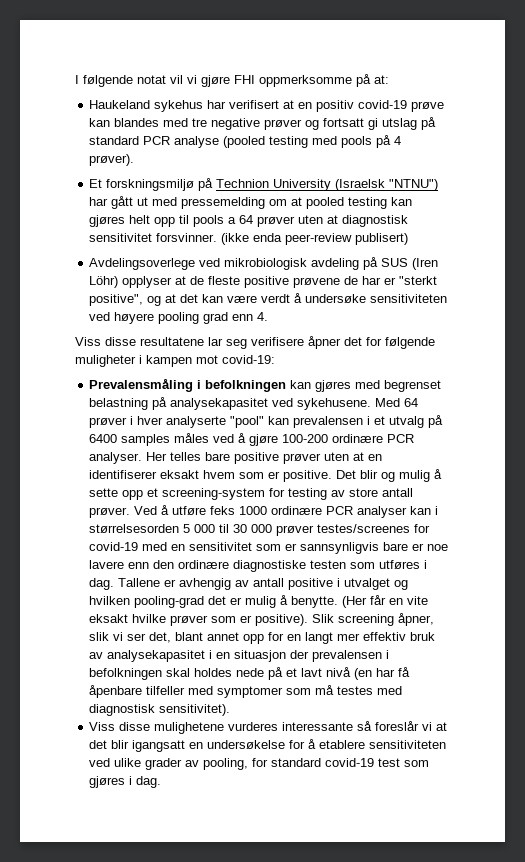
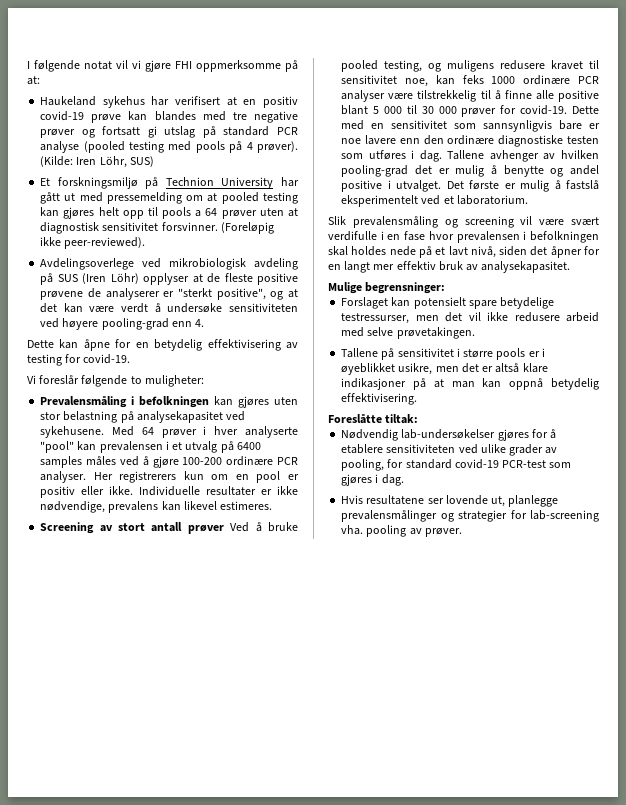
(135, 160) none -> [40,156,154,168] (Kilde: Iren Löhr, SUS)
[335,179,439,191] (Israelsk "NTNU") -> (274, 183) none
[221,233,409,245] (ikke enda peer-review publisert) -> [220,222,274,234] [40,237,146,249] (Foreløpig ikke peer-reviewed).
[362,276,382,285] har -> [105,288,160,300] analyserer
[158,312,229,324] pooling grad -> [101,318,169,330] pooling-grad
[75,336,435,349] [75,355,275,367] Viss disse resultatene lar seg verifisere åpner det for følgende muligheter i kampen mot covid-19: -> [27,339,298,351] [27,354,131,366] [27,375,204,387] Dette kan åpne for en betydelig effektivisering av testing for covid-19. // Vi foreslår følgende to muligheter:
[355,380,442,392] med begrenset -> [274,397,298,405] [40,412,62,420] uten stor
[170,452,383,464] [89,469,443,482] [89,488,414,500] [89,505,207,518] telles bare positive prøver uten at en identifiserer eksakt hvem som er positive. Det blir og mulig å sette opp et screening-system for testing av store antall prøver. Ved å utføre -> [119,471,299,483] [40,486,298,498] [40,501,273,513] [40,522,299,534] [341,60,599,72] [341,75,455,87] registrerers kun om en pool er positiv eller ikke. Individuelle resultater er ikke nødvendige, prevalens kan likevel estimeres. // Screening av stort antall prøver Ved å bruke pooled testing, og muligens redusere kravet til sensitivitet noe, kan
[410,506,439,515] [89,524,180,533] kan i størrelsesorden -> [388,90,600,102] [341,105,369,115] være tilstrekkelig til å finne alle positive blant
[317,524,431,533] [89,542,139,551] testes/screenes for covid-19 -> [500,105,599,115] for covid-19. Dette
[285,543,298,551] er -> (477, 126) none
[164,578,409,590] er avhengig av antall positive i utvalget og -> [489,150,556,162] avhenger av
[291,595,429,608] [89,613,435,626] [89,632,436,644] [89,650,310,662] benytte. (Her får en vite eksakt hvilke prøver som er positive). Slik screening åpner, slik vi ser det, blant annet opp for en langt mer effektiv bruk av analysekapasitet i en situasjon der -> [503,165,599,177] [341,180,599,192] [341,195,528,207] [328,216,599,228] [328,231,454,241] benytte og andel positive i utvalget. Det første er mulig å fastslå eksperimentelt ved et laboratorium. // Slik prevalensmåling og screening vil være svært verdifulle i en fase hvor
[326,667,411,680] [89,685,403,698] [89,704,231,716] [89,721,448,734] [89,740,286,752] nivå (en har få åpenbare tilfeller med symptomer som må testes med diagnostisk sensitivitet). // Viss disse mulighetene vurderes interessante så foreslår vi at det blir igangsatt en undersøkelse -> [470,246,600,258] [328,261,571,273] [328,282,446,294] [341,297,555,309] [341,312,599,324] [341,327,475,339] [341,348,545,360] [341,363,548,375] [341,378,599,390] [341,393,418,405] [328,414,419,424] [341,429,529,441] nivå, siden det åpner for en langt mer effektiv bruk av analysekapasitet. // Mulige begrensninger: // Forslaget kan potensielt spare betydelige testressurser, men det vil ikke redusere arbeid med selve prøvetakingen. // Tallene på sensitivitet i større pools er i øyeblikket usikre, men det er altså klare indikasjoner på at man kan oppnå betydelig effektivisering. // Foreslåtte tiltak: // Nødvendig lab-undersøkelser gjøres
[378,758,401,767] test -> [502,460,547,468] PCR-test
(162, 782) none -> [341,495,559,507] [341,510,599,522] [341,525,462,537] // Hvis resultatene ser lovende ut, planlegge prevalensmålinger og strategier for lab-screening vha. pooling av prøver.

